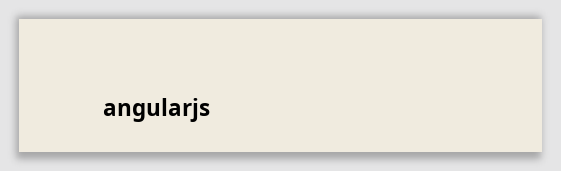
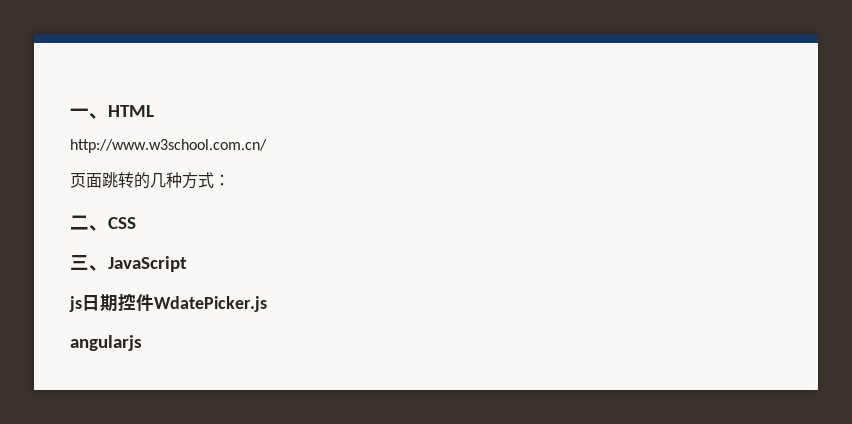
(103, 110) none -> [70,105,154,119] [70,139,267,153] [70,172,230,189] [70,215,136,231] [70,255,187,272] [69,293,267,312] 一、HTML // http://www.w3school.com.cn/ // 页面跳转的几种方式： // 二、CSS // 三、JavaScript // js日期控件WdatePicker.js //

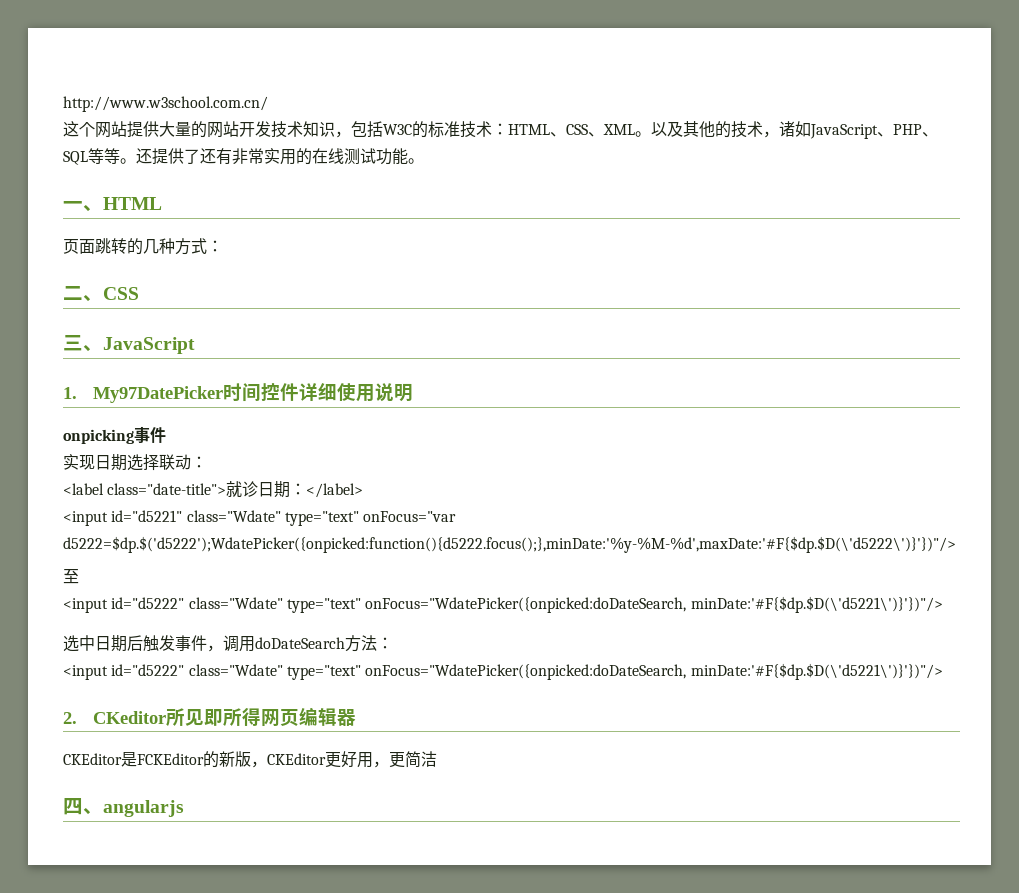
(70, 112) none -> [63,96,268,112] [63,121,938,139] [63,148,424,165] http://www.w3school.com.cn/ // 这个网站提供大量的网站开发技术知识，包括W3C的标准技术：HTML、CSS、XML。以及其他的技术，诸如JavaScript、PHP、SQL等等。还提供了还有非常实用的在线测试功能。 //
[70,139,267,153] // http://www.w3school.com.cn/ -> (162, 203) none
[69,293,267,312] js日期控件WdatePicker.js // -> [63,383,413,403] [63,426,166,444] [63,454,207,471] [63,481,364,498] [63,510,457,526] [63,536,956,553] [63,569,79,584] [63,596,943,613] [63,635,393,652] [63,663,943,680] [63,707,356,727] [63,751,437,768] [63,798,103,815] 1. My97DatePicker时间控件详细使用说明 // onpicking事件 // 实现日期选择联动： // <label class="date-title">就诊日期：</label> // <input id="d5221" class="Wdate" type="text" onFocus="var d5222=$dp.$('d5222');WdatePicker({onpicked:function(){d5222.focus();},minDate:'%y-%M-%d',maxDate:'#F{$dp.$D(\'d5222\')}'})"/> // 至 // <input id="d5222" class="Wdate" type="text" onFocus="WdatePicker({onpicked:doDateSearch, minDate:'#F{$dp.$D(\'d5221\')}'})"/> // 选中日期后触发事件，调用doDateSearch方法： // <input id="d5222" class="Wdate" type="text" onFocus="WdatePicker({onpicked:doDateSearch, minDate:'#F{$dp.$D(\'d5221\')}'})"/> // 2. CKeditor所见即所得网页编辑器 // CKEditor是FCKEditor的新版，CKEditor更好用，更简洁 // 四、

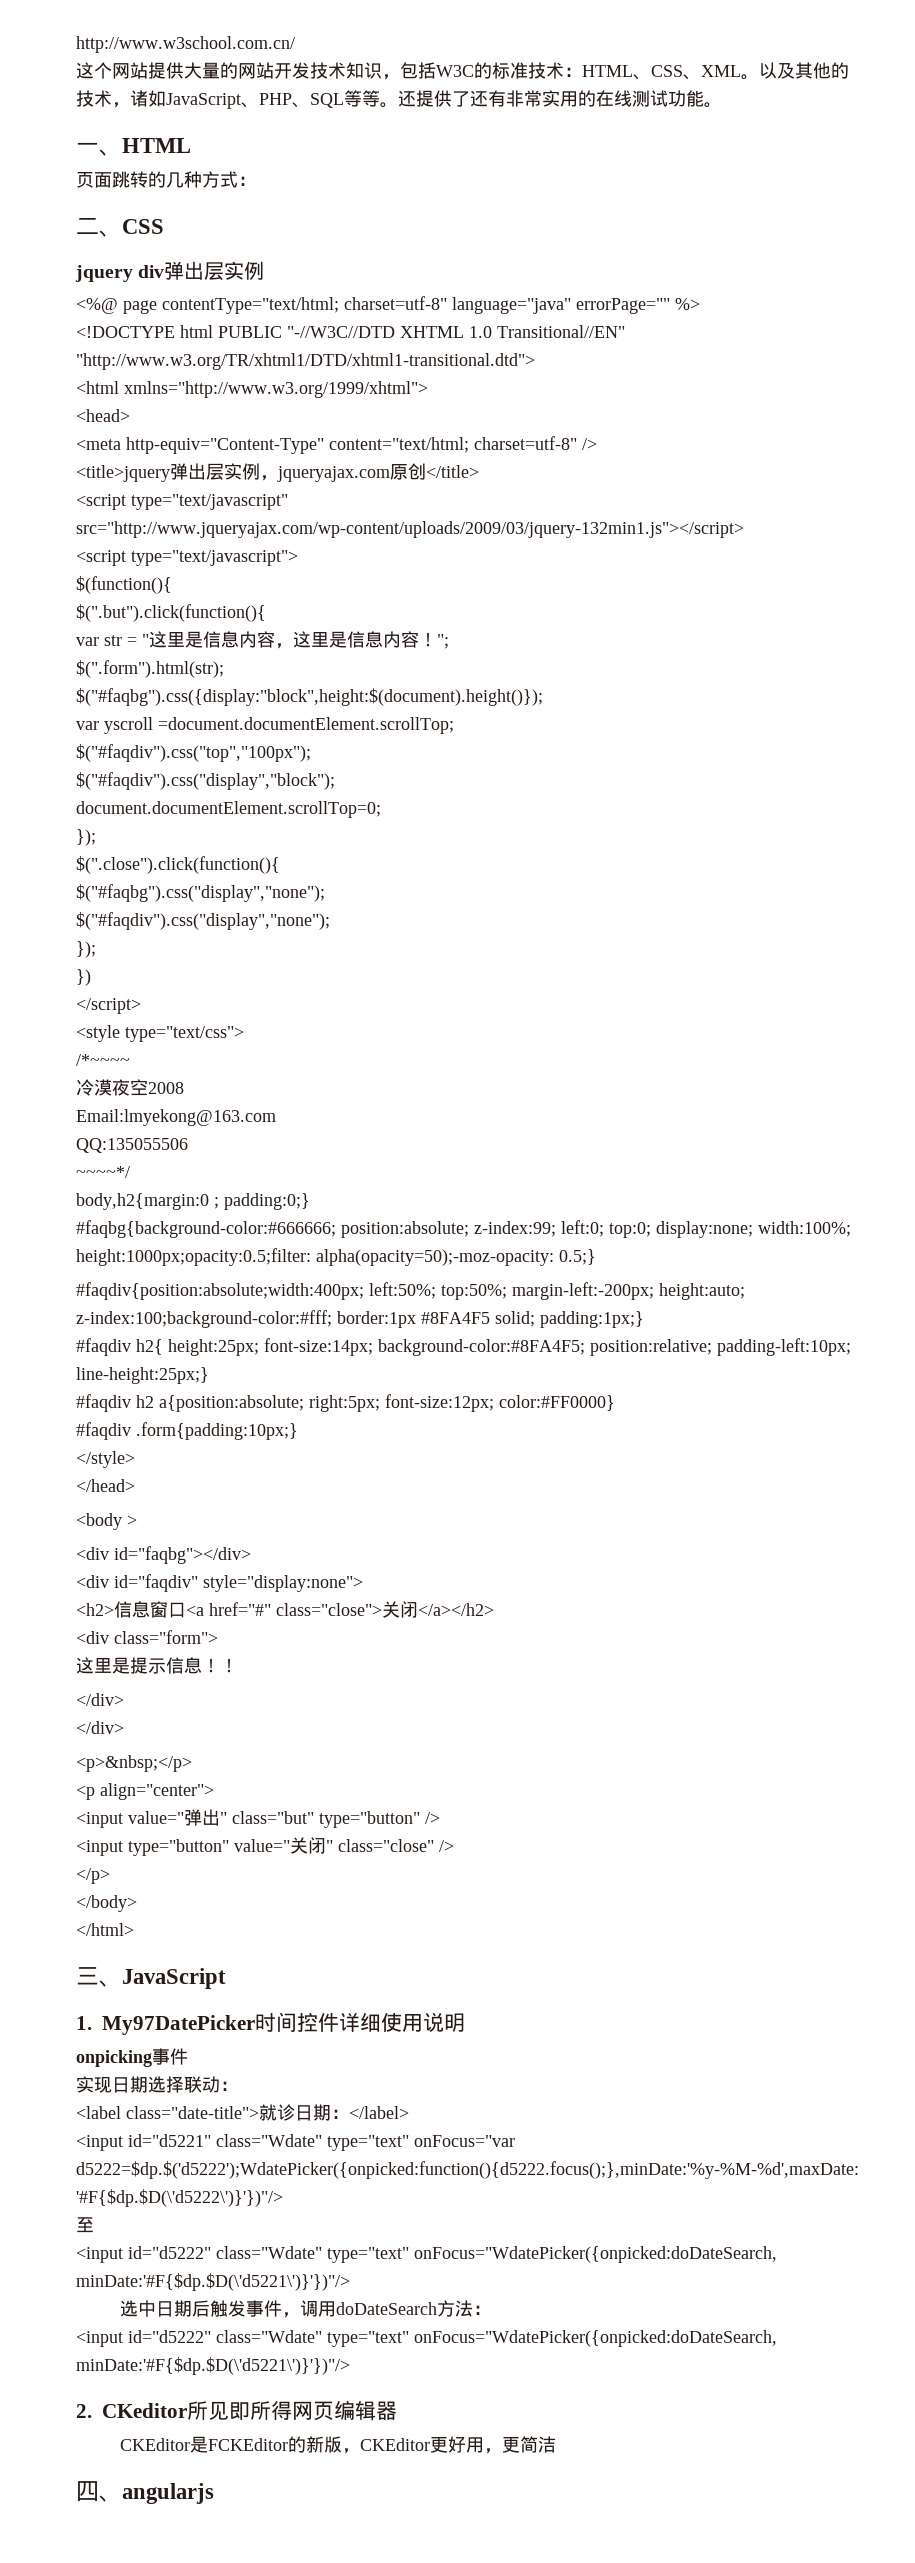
(139, 293) none -> [75,261,265,282] [76,296,700,314] [76,325,625,338] [76,353,535,370] [76,381,428,398] [76,409,130,422] [76,436,597,454] [76,463,479,482] [76,494,288,510] [76,521,744,538] [76,550,298,566] [76,576,172,594] [76,604,266,622] [76,631,449,649] [76,660,224,678] [76,688,543,706] [76,717,454,734] [76,744,311,762] [76,772,335,790] [76,801,381,818] [76,829,96,846] [76,856,280,874] [76,884,325,902] [76,912,330,930] [76,941,96,958] [76,969,91,986] [76,998,141,1014] [76,1025,244,1042] [76,1054,130,1066] [76,1079,184,1096] [76,1109,276,1126] [76,1138,188,1153] [76,1166,130,1178] [76,1193,310,1210] [76,1220,851,1238] [76,1248,596,1266] [76,1282,745,1300] [76,1310,644,1328] [76,1338,851,1356] [76,1367,209,1384] [76,1394,615,1412] [76,1422,298,1440] [76,1451,135,1468] [76,1479,135,1492] [76,1513,137,1530] [76,1546,251,1564] [76,1574,363,1592] [76,1601,494,1618] [76,1630,218,1644] [76,1657,238,1674] [76,1693,124,1706] [76,1721,124,1734] [76,1755,192,1772] [76,1783,214,1800] [76,1809,440,1828] [76,1837,454,1856] [76,1868,110,1884] [76,1895,137,1912] [76,1923,134,1936] // jquery div弹出层实例 // <%@ page contentType="text/html; charset=utf-8" language="java" errorPage="" %> // <!DOCTYPE html PUBLIC "-//W3C//DTD XHTML 1.0 Transitional//EN" "http://www.w3.org/TR/xhtml1/DTD/xhtml1-transitional.dtd"> // <html xmlns="http://www.w3.org/1999/xhtml"> // <head> // <meta http-equiv="Content-Type" content="text/html; charset=utf-8" /> // <title>jquery弹出层实例，jqueryajax.com原创</title> // <script type="text/javascript" src="http://www.jqueryajax.com/wp-content/uploads/2009/03/jquery-132min1.js"></script> // <script type="text/javascript"> // $(function(){ // $(".but").click(function(){ // var str = "这里是信息内容，这里是信息内容！"; // $(".form").html(str); // $("#faqbg").css({display:"block",height:$(document).height()}); // var yscroll =document.documentElement.scrollTop; // $("#faqdiv").css("top","100px"); // $("#faqdiv").css("display","block"); // document.documentElement.scrollTop=0; // }); // $(".close").click(function(){ // $("#faqbg").css("display","none"); // $("#faqdiv").css("display","none"); // }); // }) // </script> // <style type="text/css"> // /*~~~~ // 冷漠夜空2008 // Email:lmyekong@163.com // QQ:135055506 // ~~~~*/ // body,h2{margin:0 ; padding:0;} // #faqbg{background-color:#666666; position:absolute; z-index:99; left:0; top:0; display:none; width:100%; height:1000px;opacity:0.5;filter: alpha(opacity=50);-moz-opacity: 0.5;} // #faqdiv{position:absolute;width:400px; left:50%; top:50%; margin-left:-200px; height:auto; z-index:100;background-color:#fff; border:1px #8FA4F5 solid; padding:1px;} // #faqdiv h2{ height:25px; font-size:14px; background-color:#8FA4F5; position:relative; padding-left:10px; line-height:25px;} // #faqdiv h2 a{position:absolute; right:5px; font-size:12px; color:#FF0000} // #faqdiv .form{padding:10px;} // </style> // </head> // <body > // <div id="faqbg"></div> // <div id="faqdiv" style="display:none"> // <h2>信息窗口<a href="#" class="close">关闭</a></h2> // <div class="form"> // 这里是提示信息！！ // </div> // </div> // <p>&nbsp;</p> // <p align="center"> // <input value="弹出" class="but" type="button" /> // <input type="button" value="关闭" class="close" /> // </p> // </body> // </html>

